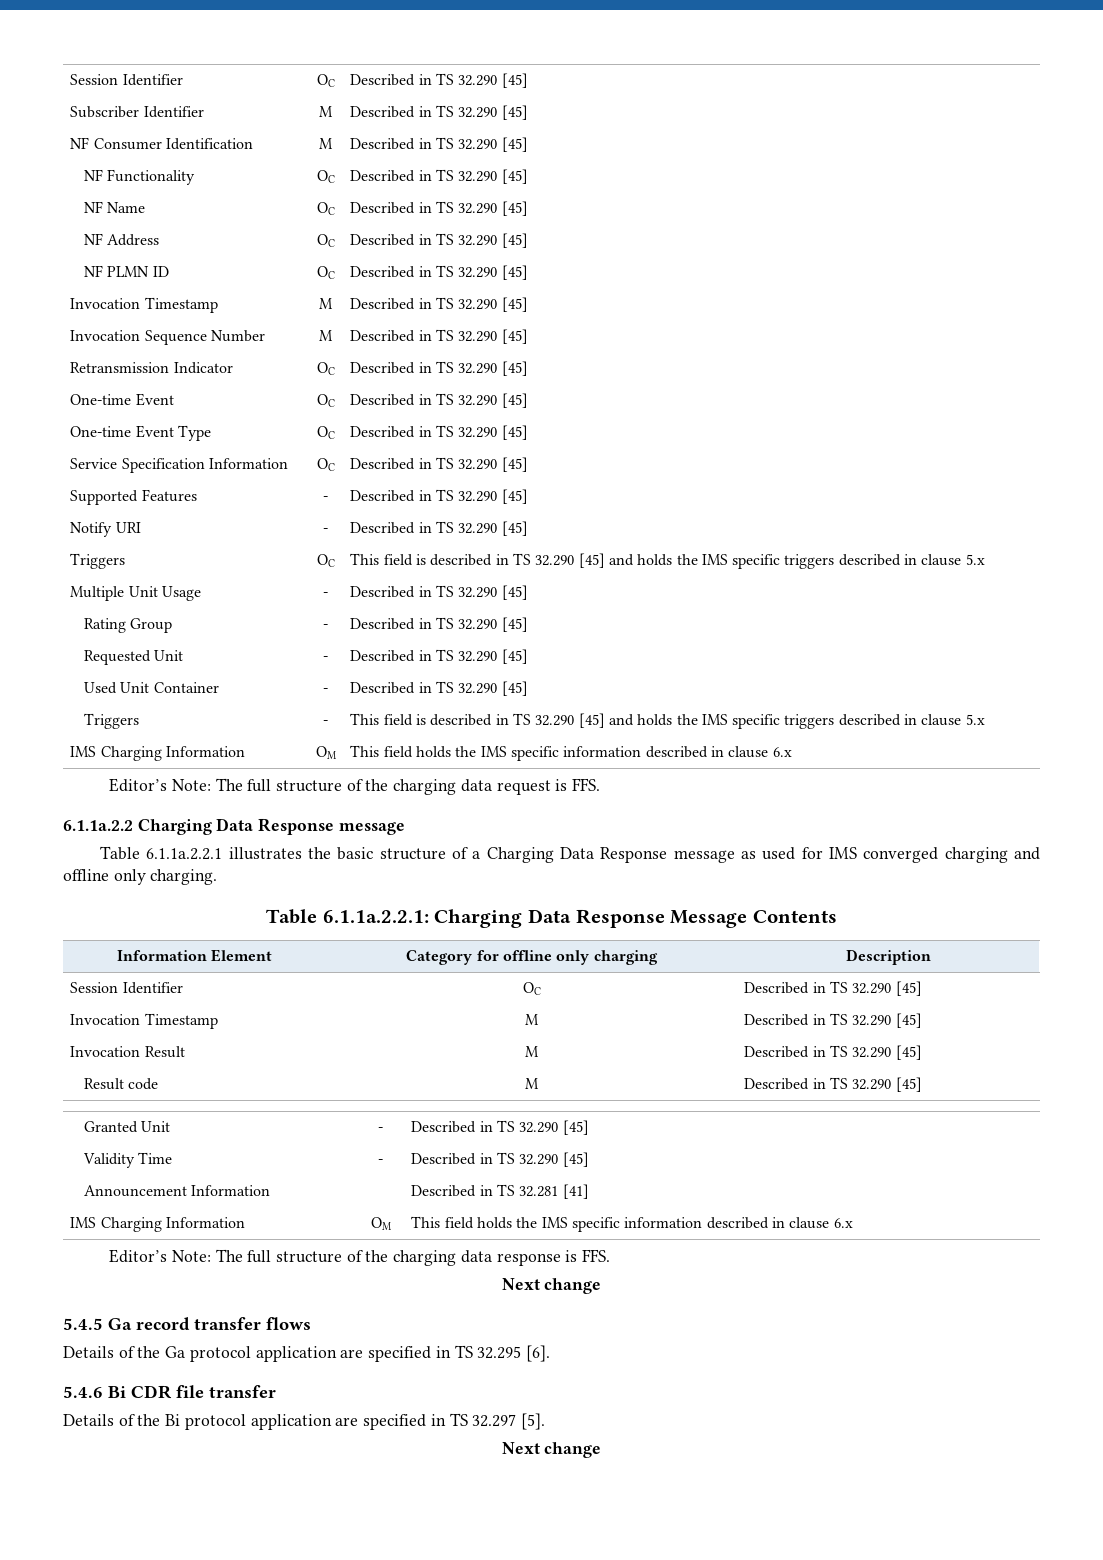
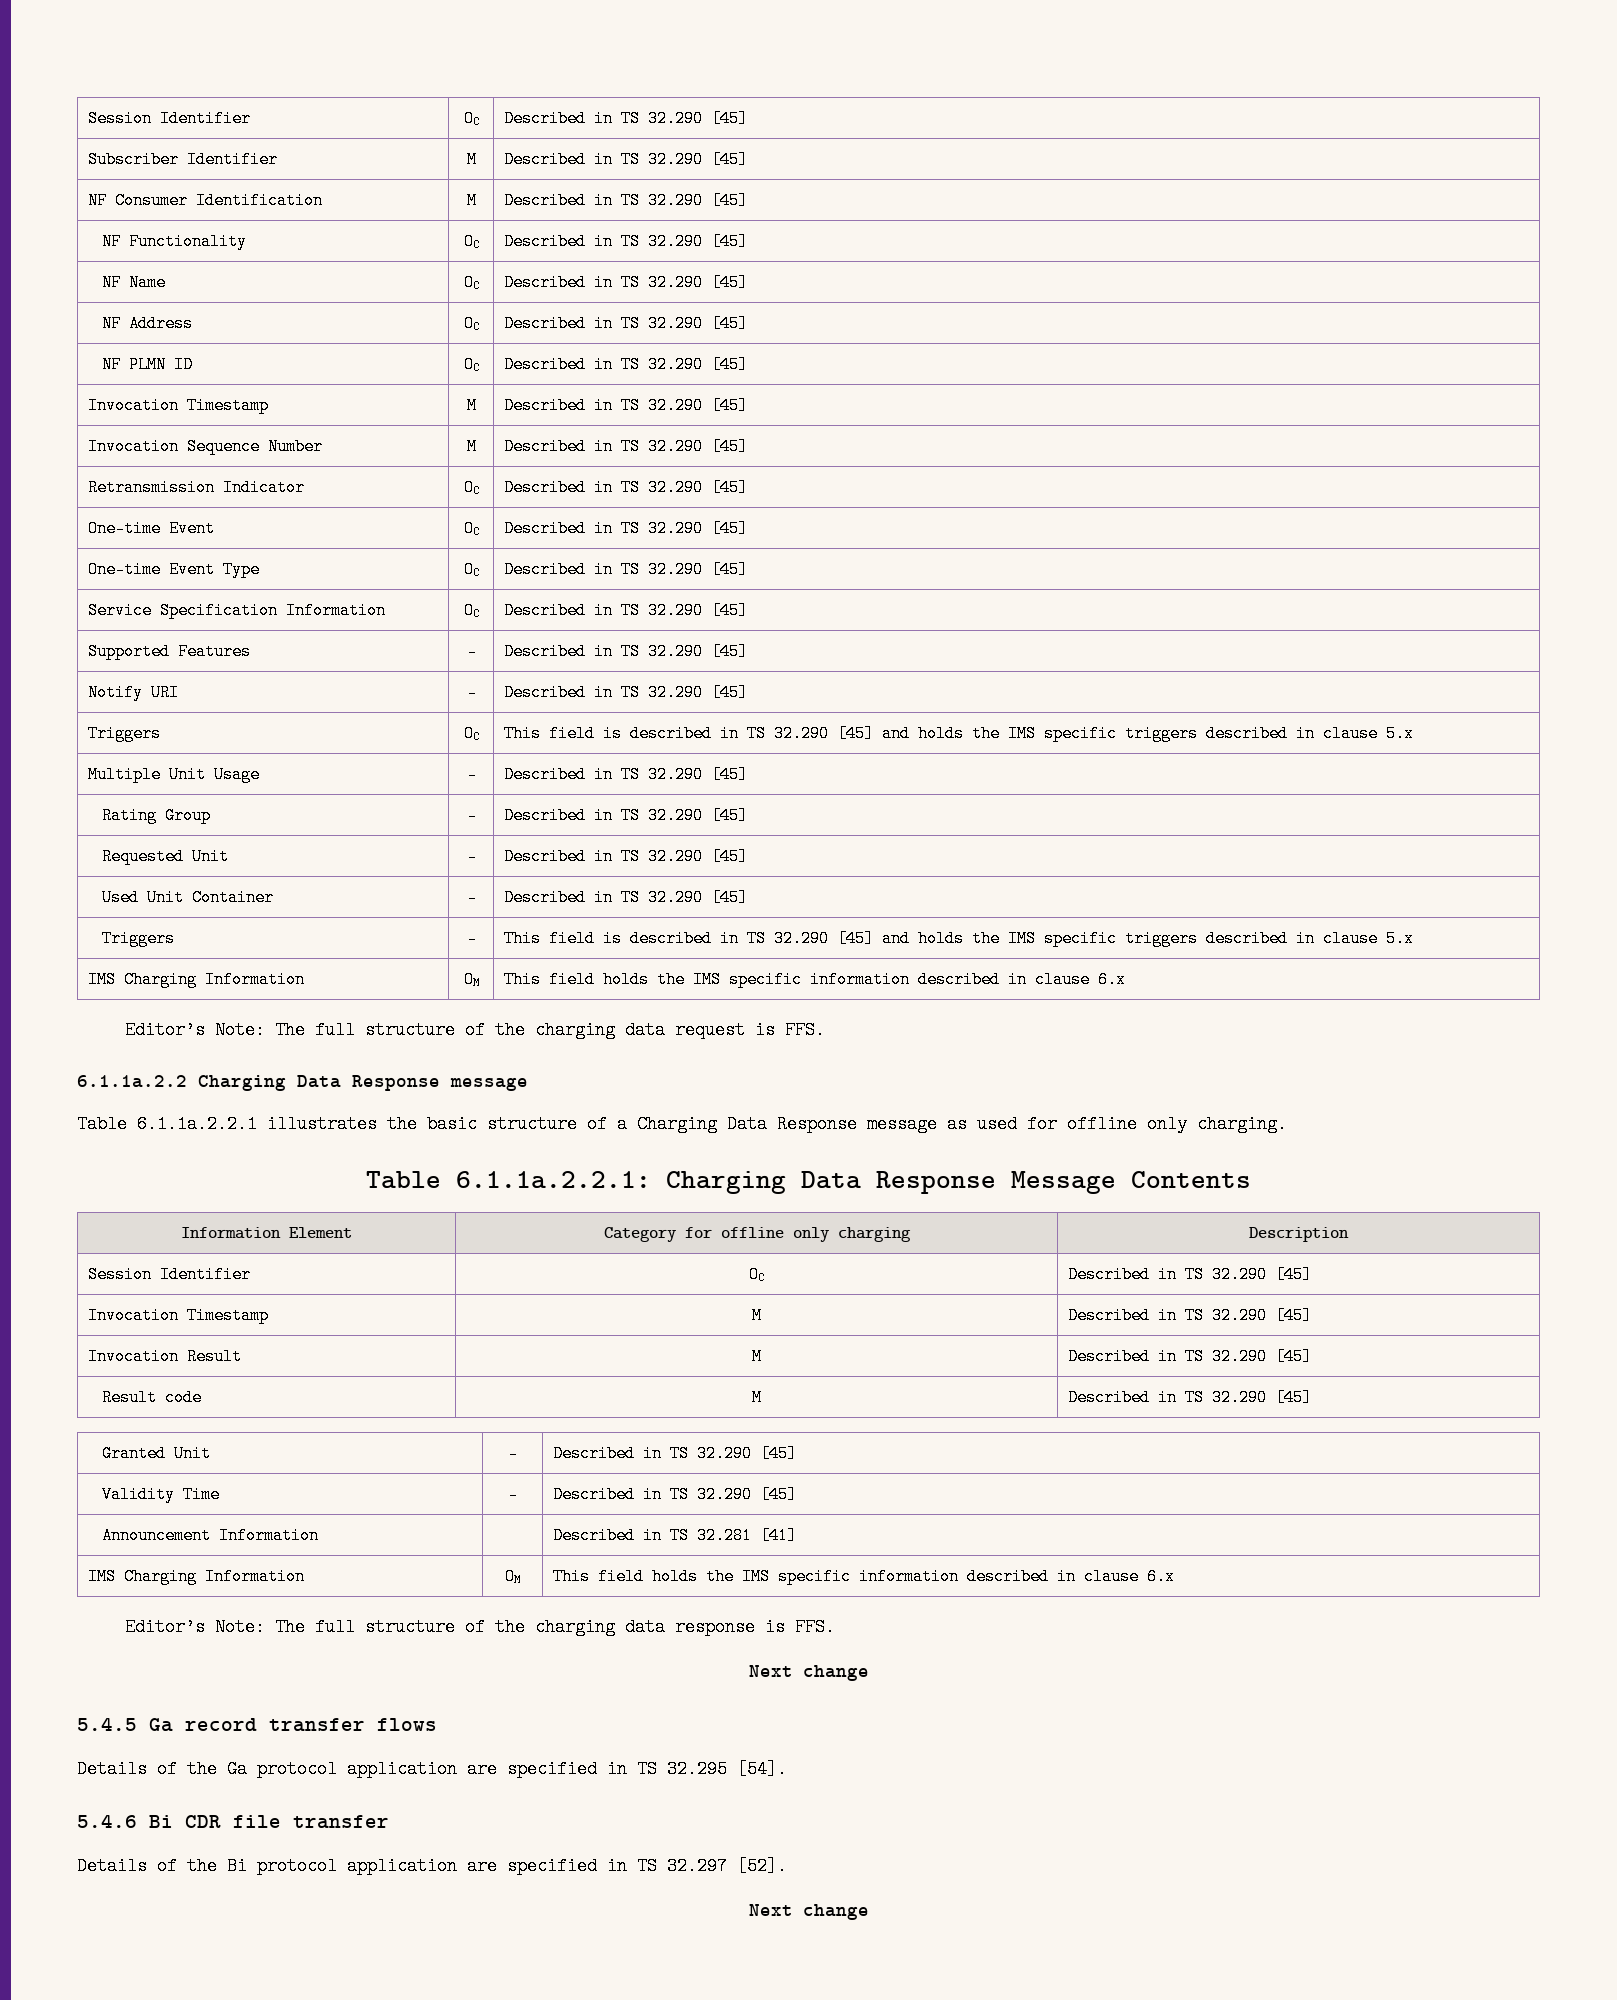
[828,847,1041,863] IMS converged charging and -> (1057, 1124) none
[525,1345,550,1362] [6]. -> [737,1760,787,1778] [54].
[520,1413,545,1430] [5]. -> [737,1857,787,1875] [52].

